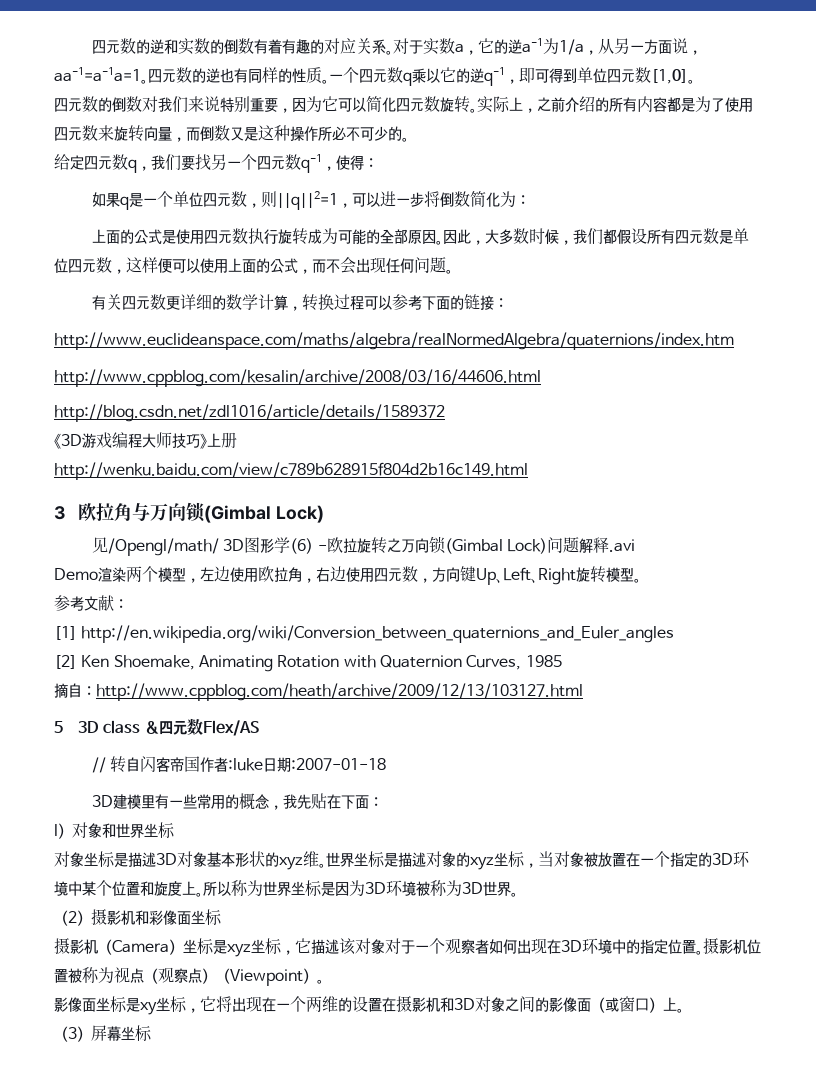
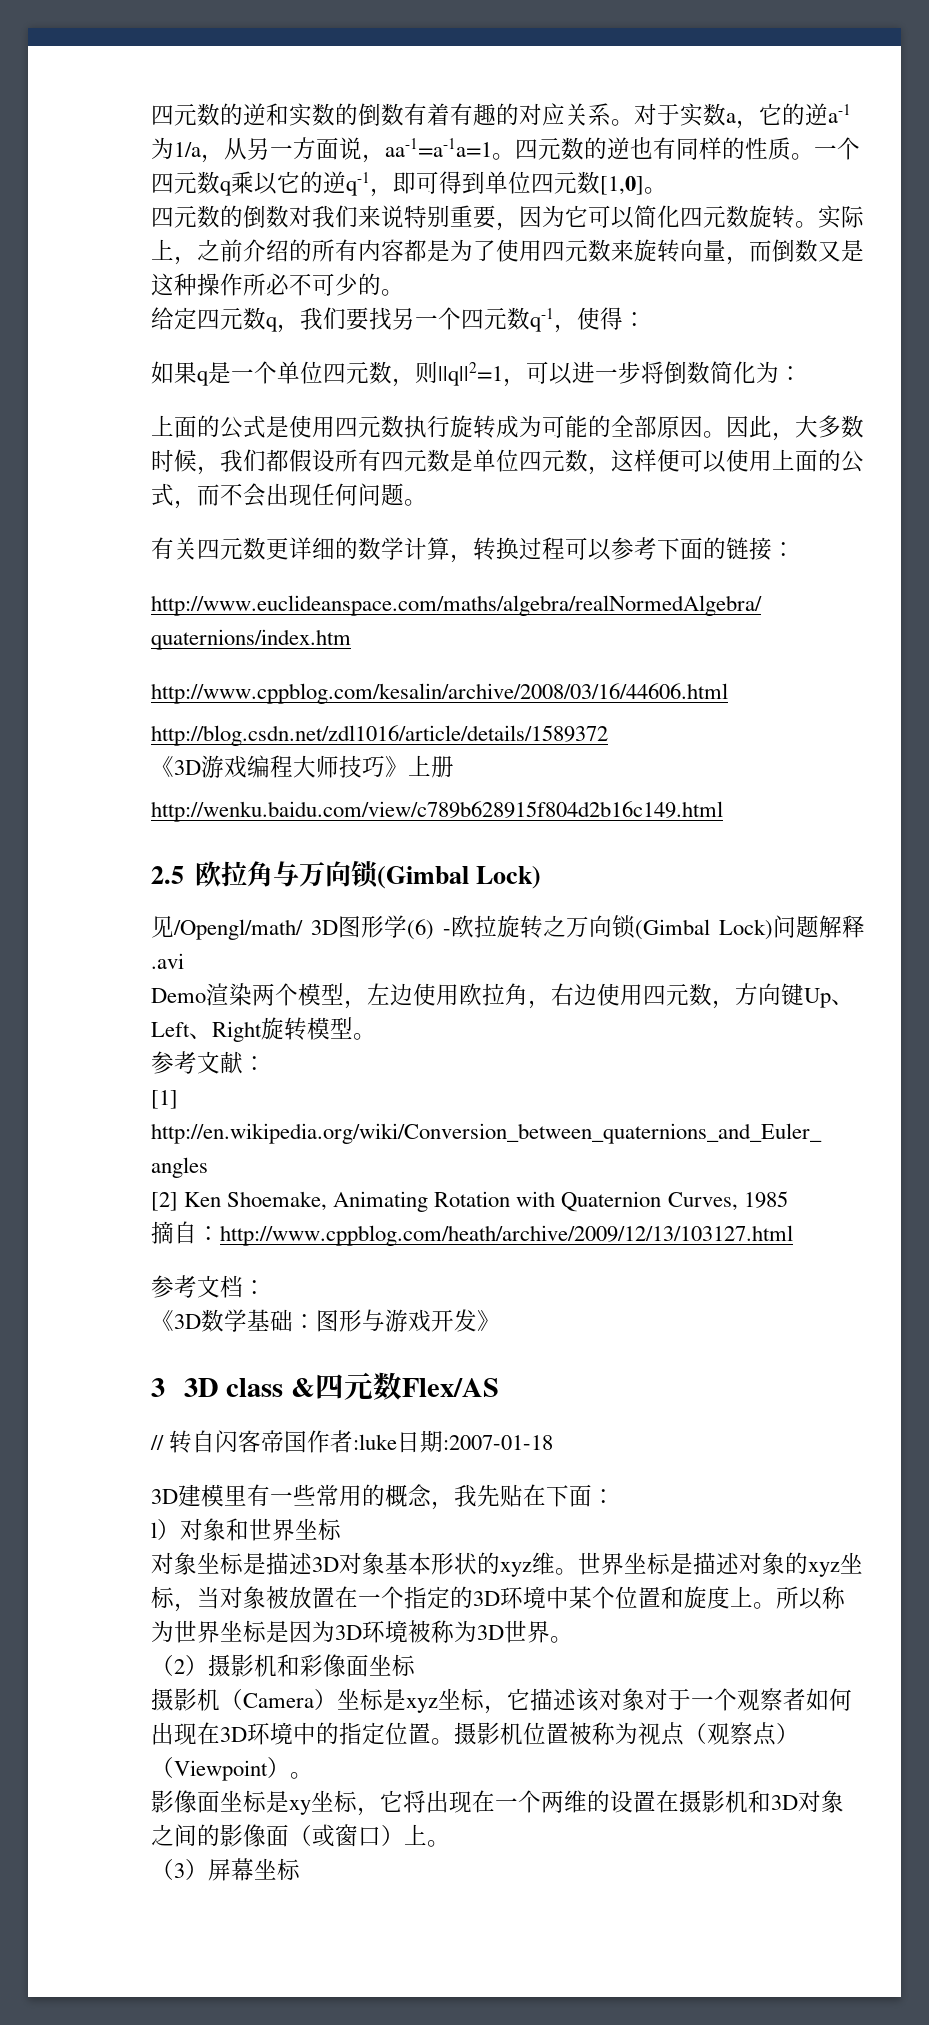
[54,506,66,520] 3 -> [151,866,184,884] 2.5
[54,721,63,733] 5 -> [151,1275,266,1298] [151,1309,500,1332] [151,1378,165,1397] 参考文档： // 《3D数学基础：图形与游戏开发》 // 3

